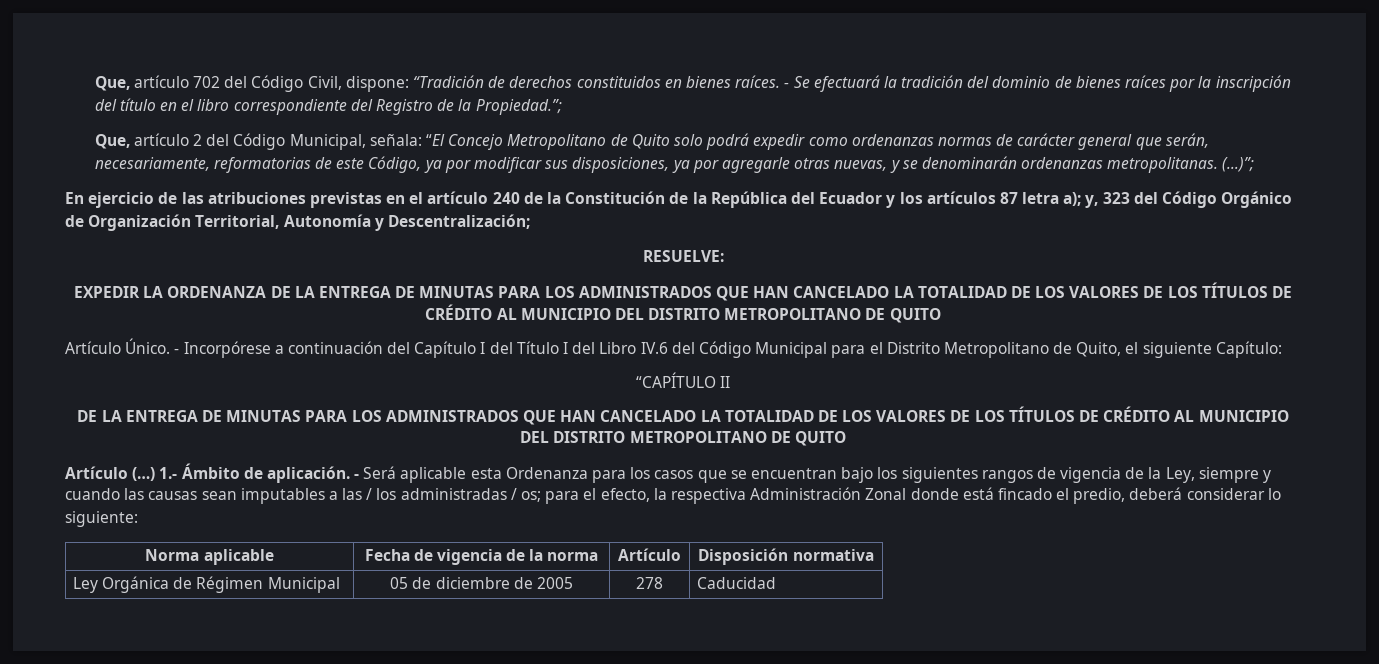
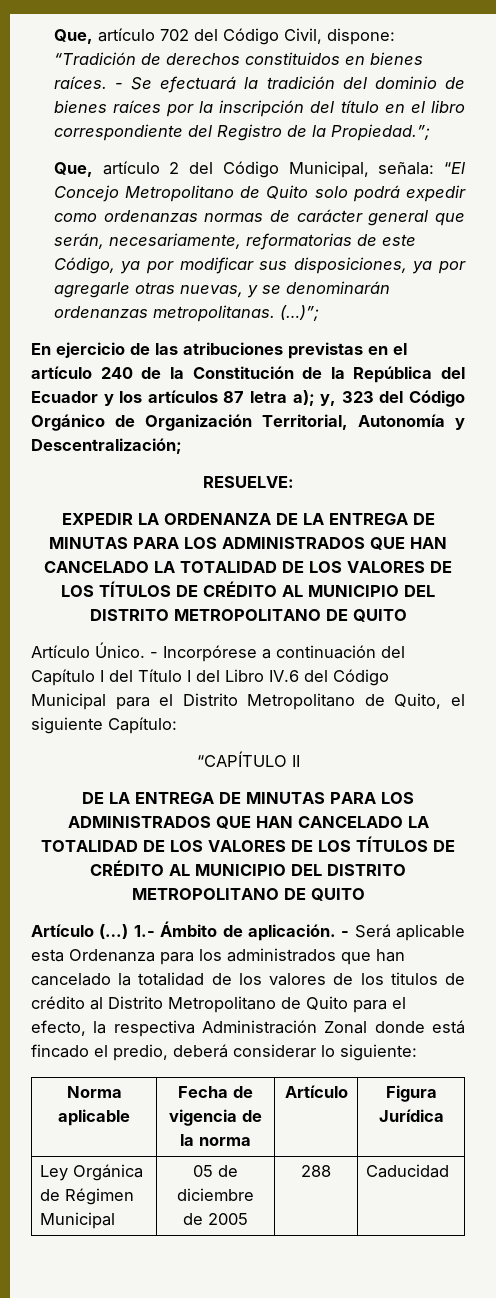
[654,467,1271,483] [65,488,542,504] casos que se encuentran bajo los siguientes rangos de vigencia de la Ley, siempre y cuando las causas sean imputables a las / los administradas / os; -> [227,948,405,965] [31,972,466,986] [31,996,348,1013] administrados que han cancelado la totalidad de los valores de los titulos de crédito al Distrito Metropolitano de Quito
[698,548,874,565] Disposición normativa -> [385,1085,437,1102] [378,1109,444,1122] Figura Jurídica
[636,577,663,589] 278 -> [301,1165,331,1177] 288

